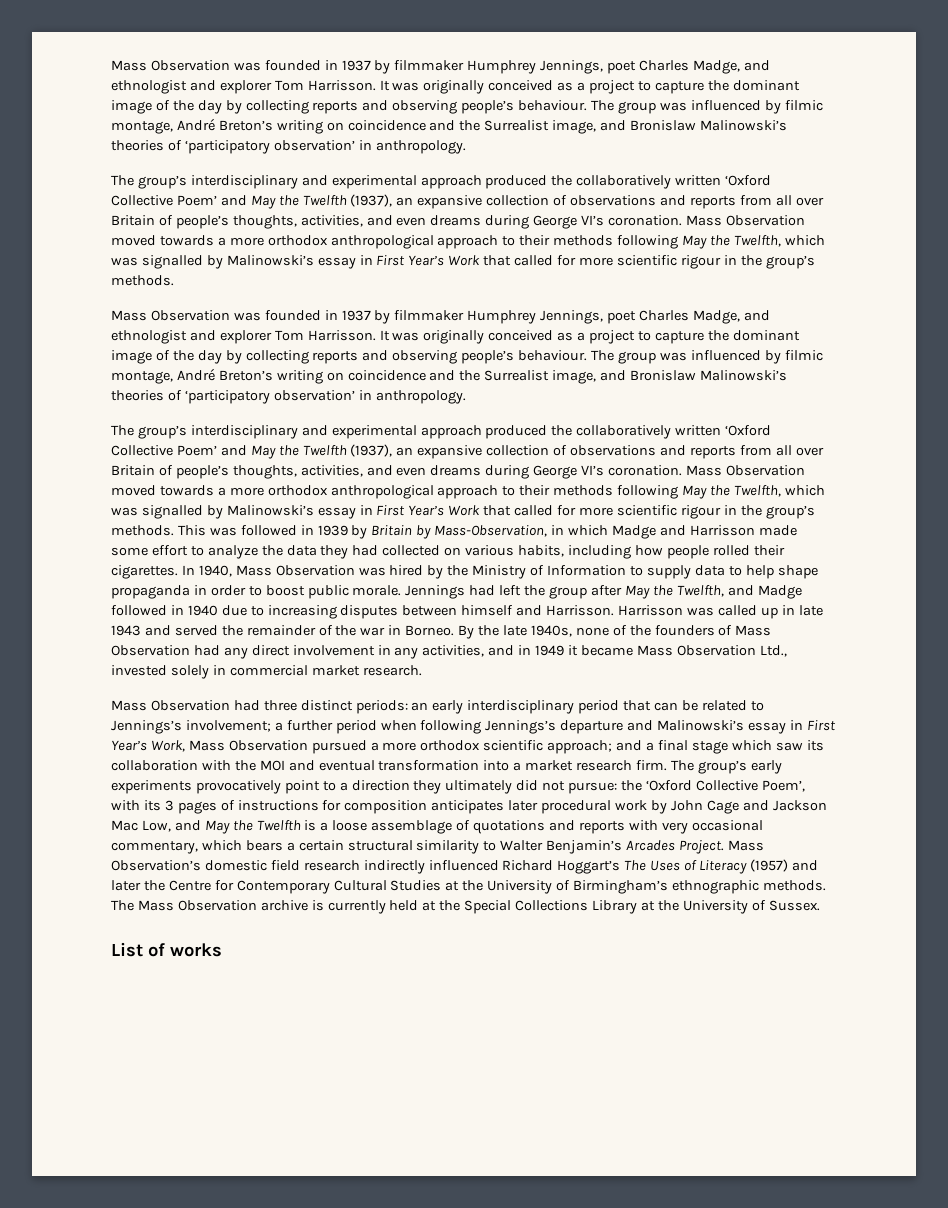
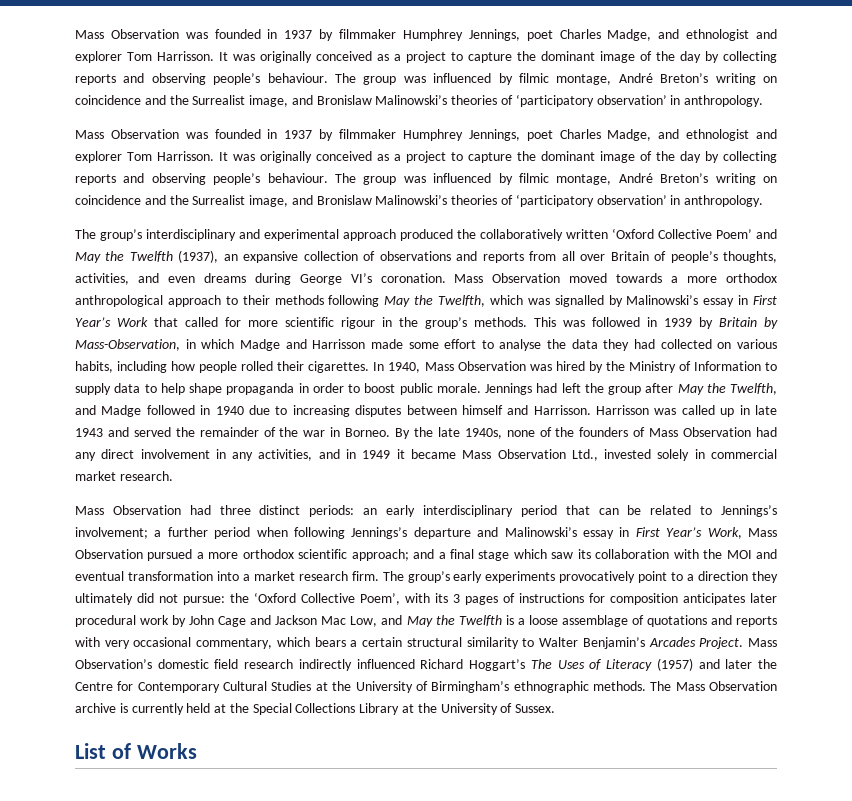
[111,175,772,189] [111,194,824,209] [111,215,805,229] [111,235,825,249] [111,255,815,269] [111,275,174,286] // The group’s interdisciplinary and experimental approach produced the collaboratively written ‘Oxford Collective Poem’ and May the Twelfth (1937), an expansive collection of observations and reports from all over Britain of people’s thoughts, activities, and even dreams during George VI’s coronation. Mass Observation moved towards a more orthodox anthropological approach to their methods following May the Twelfth, which was signalled by Malinowski’s essay in First Year’s Work that called for more scientific rigour in the group’s methods. -> (764, 101) none
[207,545,258,559] analyze -> [499,339,542,351] analyse
[170,943,222,957] works -> [136,743,197,759] Works

